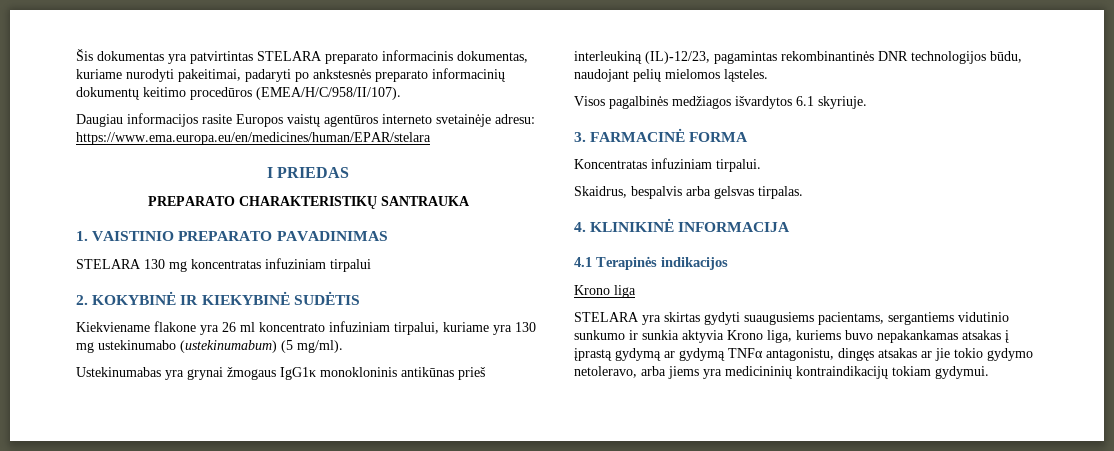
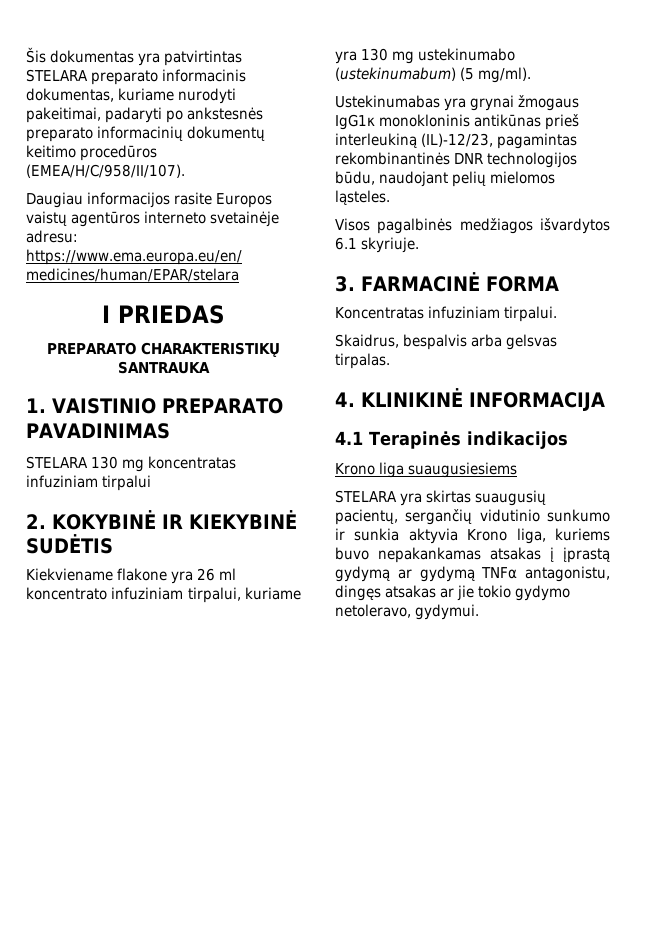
(636, 291) none -> [408,462,518,478] suaugusiesiems
[704,312,954,325] gydyti suaugusiems pacientams, sergantiems -> [475,490,547,506] [335,509,473,525] suaugusių pacientų, sergančių
[641,366,931,379] arba jiems yra medicininių kontraindikacijų tokiam -> (411, 611) none

